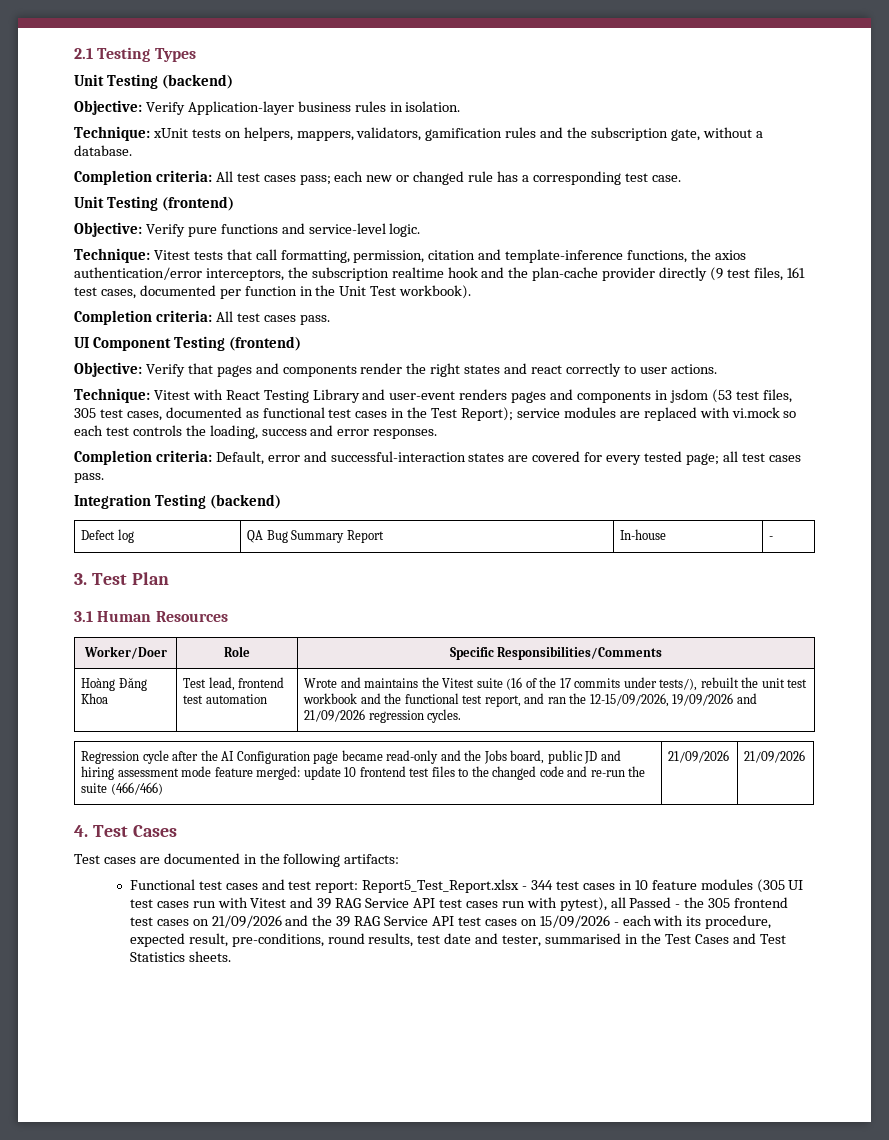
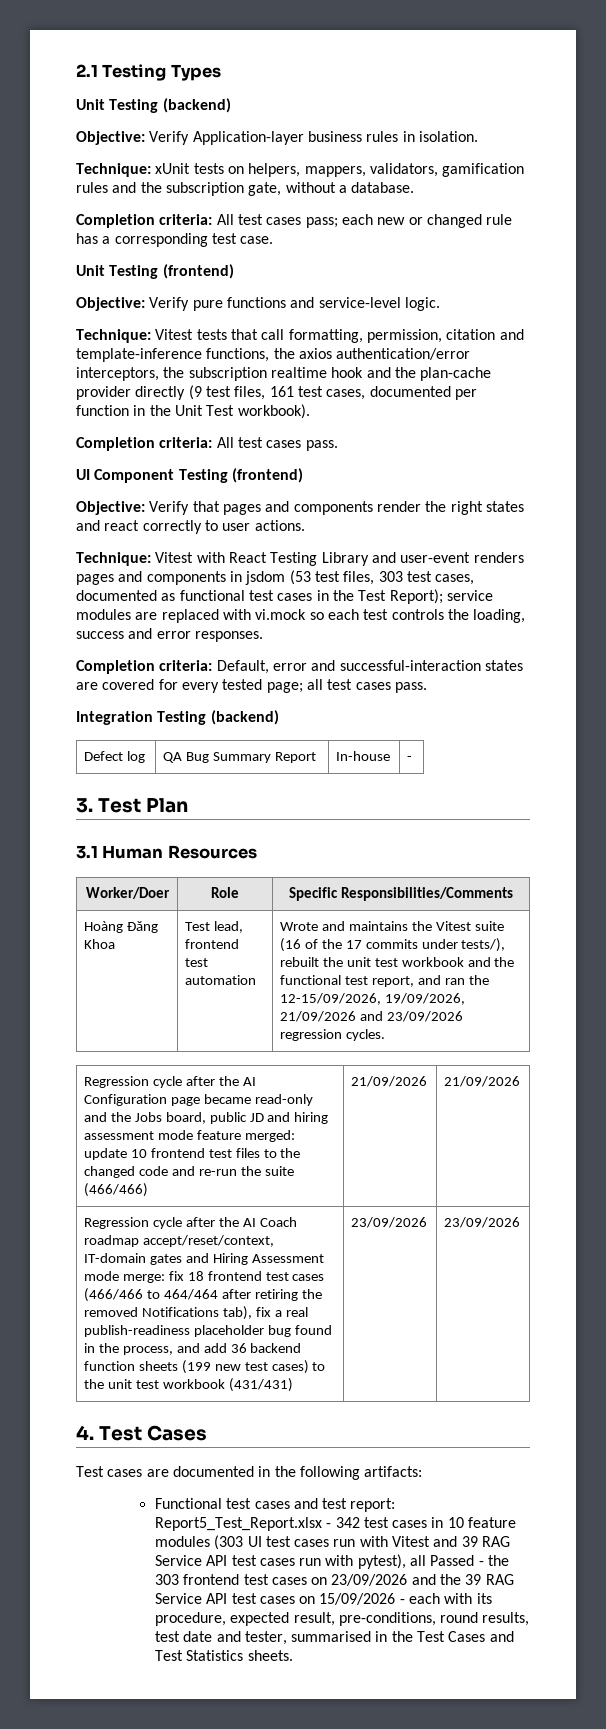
[74,408,96,418] 305 -> [378,571,403,582] 303
[672,693,757,706] [304,709,366,722] 19/09/2026 and 21/09/2026 -> [384,993,465,1005] [279,1011,463,1022] 19/09/2026, 21/09/2026 and 23/09/2026
(806, 756) none -> [83,1217,297,1229] [83,1235,274,1247] [83,1253,324,1265] [83,1271,325,1283] [83,1288,322,1302] [83,1306,308,1320] [83,1325,332,1337] [83,1343,302,1355] [83,1360,326,1374] [83,1378,293,1392] [350,1217,427,1228] [443,1217,520,1228] // Regression cycle after the AI Coach roadmap accept/reset/context, IT-domain gates and Hiring Assessment mode merge: fix 18 frontend test cases (466/466 to 464/464 after retiring the removed Notifications tab), fix a real publish-readiness placeholder bug found in the process, and add 36 backend function sheets (199 new test cases) to the unit test workbook (431/431) | 23/09/2026 | 23/09/2026
[531,880,554,890] 344 -> [335,1517,360,1528] 342
[756,879,785,893] (305 -> [214,1535,244,1550] (303
[708,898,731,908] 305 -> [154,1574,179,1585] 303
[211,915,282,928] 21/09/2026 -> [331,1574,408,1586] 23/09/2026

